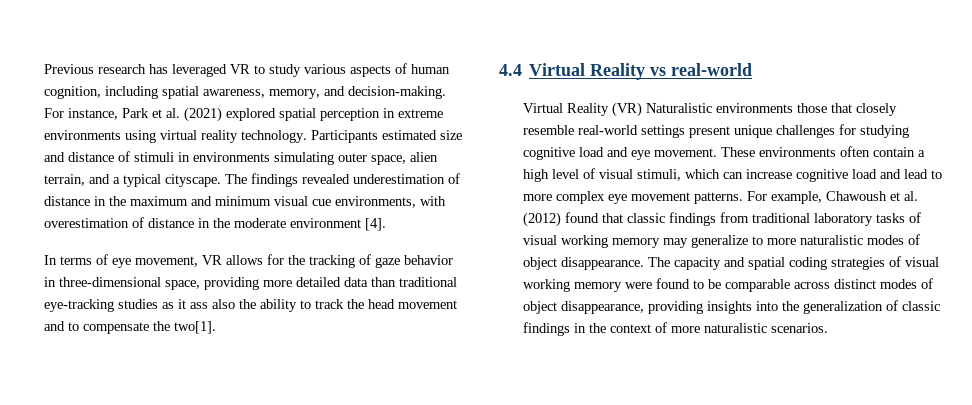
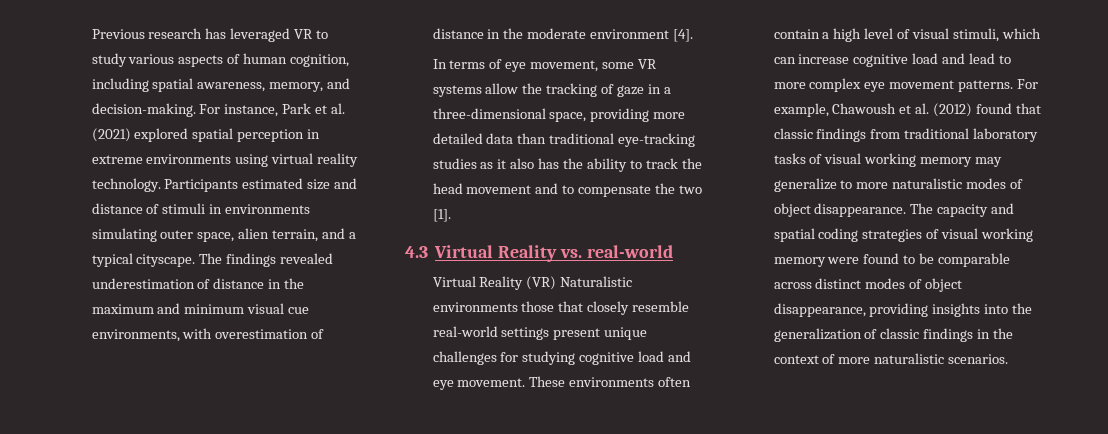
[201,254,284,265] VR allows for -> [602,59,658,69] [432,83,519,97] some VR systems allow
[403,255,453,265] [43,277,56,287] behavior in -> [648,84,671,94] in a
[189,299,235,309] ass also -> [510,158,560,169] also has
[173,321,216,334] [499,63,667,80] two[1]. // 4.4 Virtual Reality vs -> [679,185,703,194] [432,209,451,222] [405,245,582,262] two [1]. // 4.3 Virtual Reality vs.

